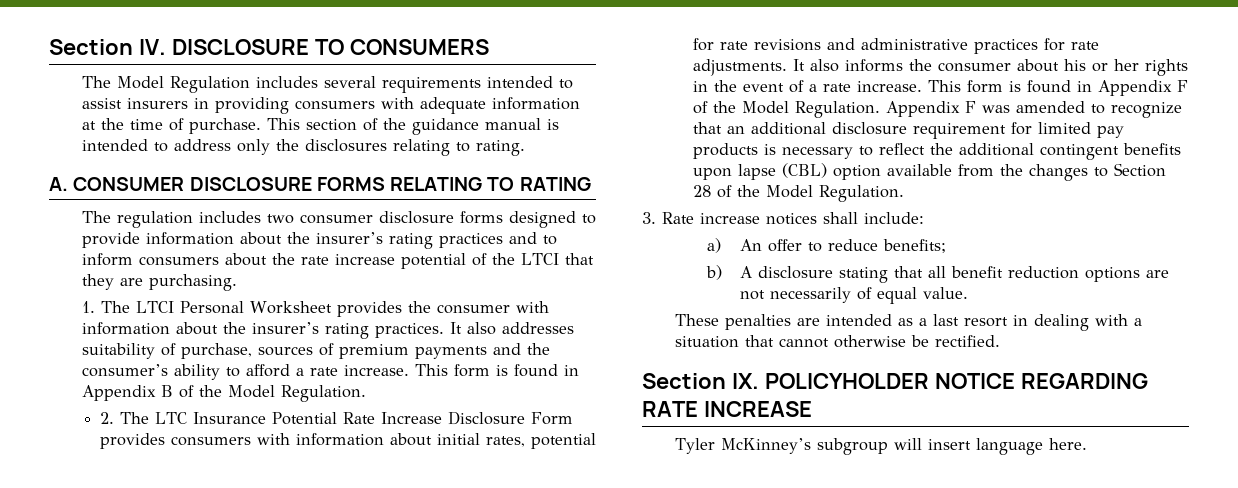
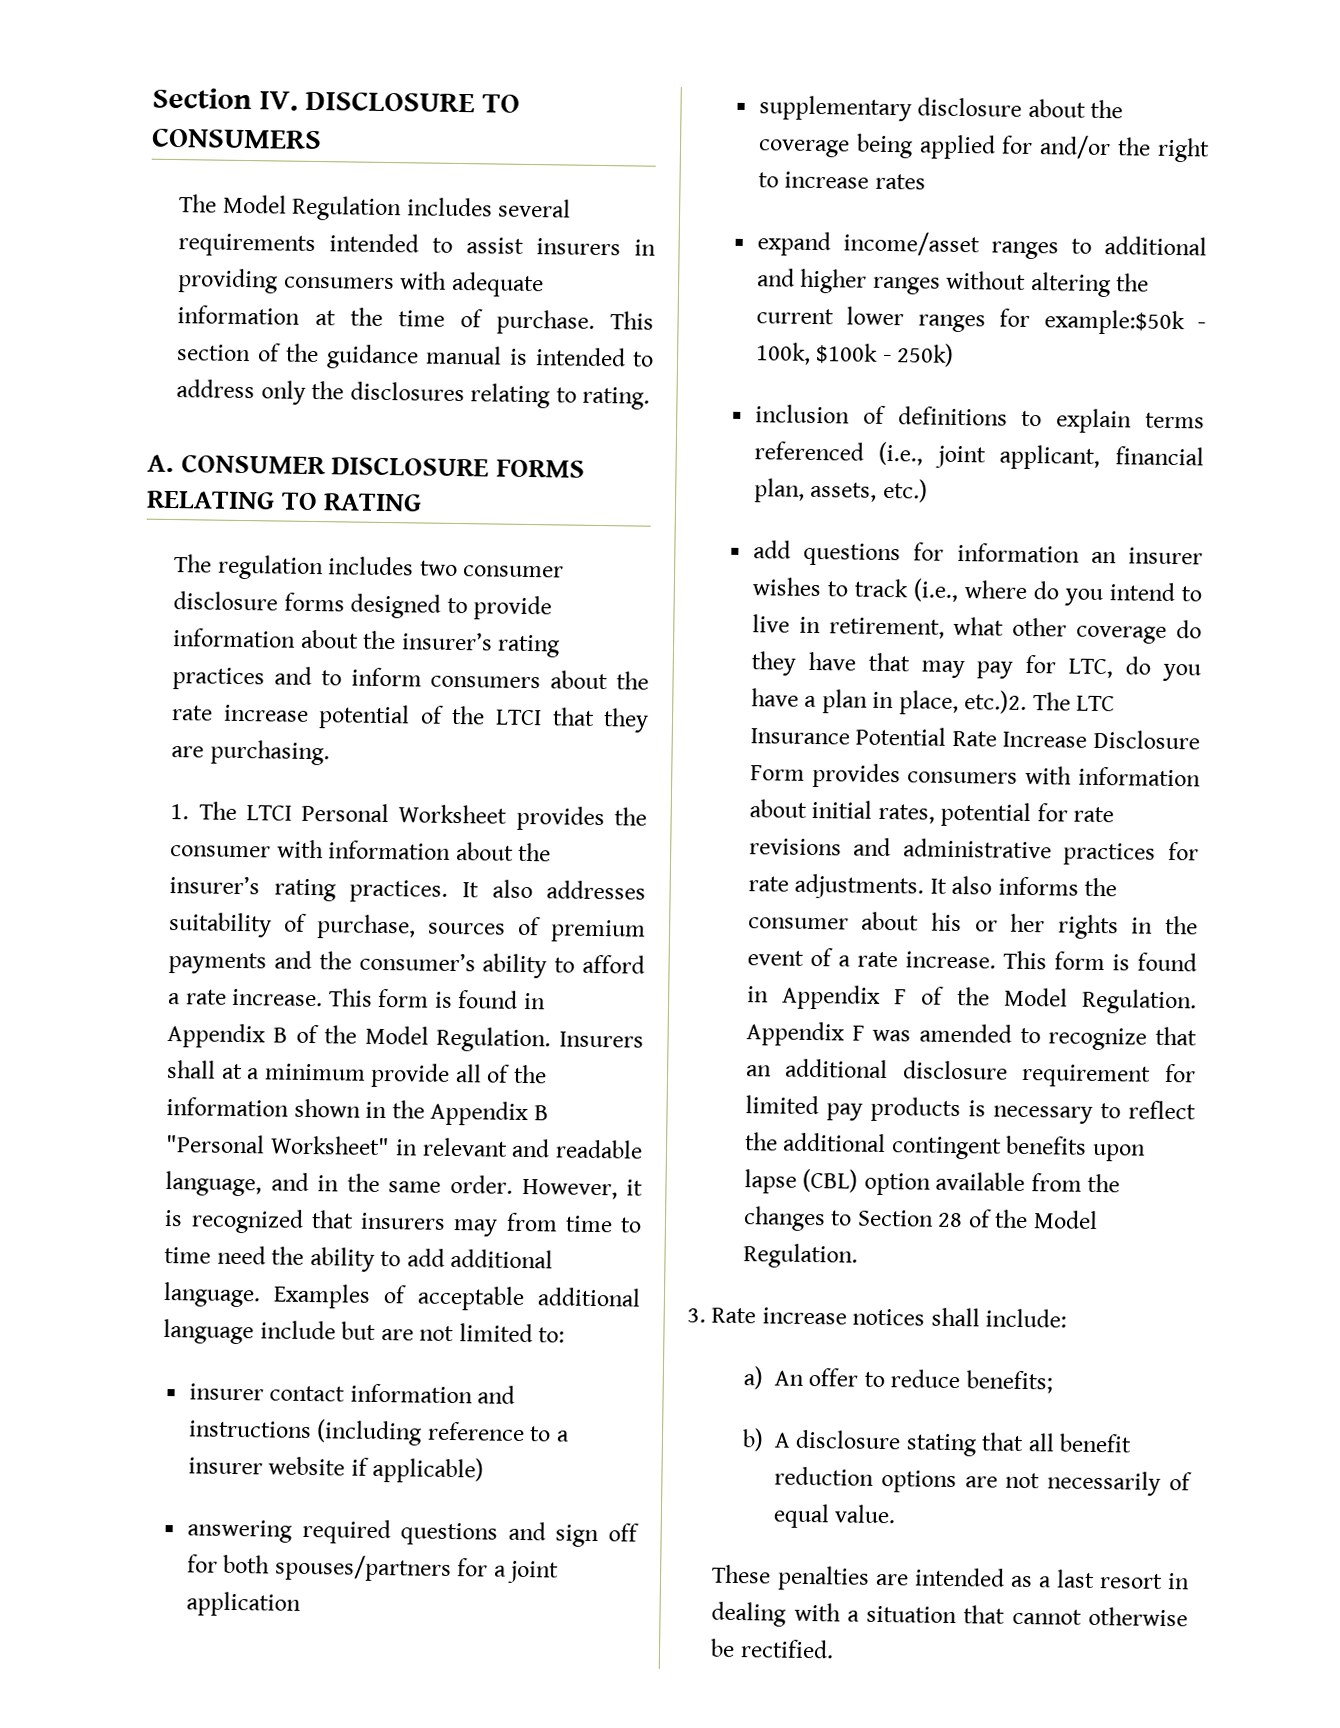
[99,412,114,424] // 2. -> [558,1031,644,1048] [166,1059,547,1088] [166,1096,549,1127] [165,1133,643,1159] [165,1170,643,1200] [164,1208,642,1237] [164,1245,554,1272] [163,1281,641,1312] [163,1318,566,1345] [188,1383,516,1404] [187,1419,570,1446] [187,1456,485,1484] [186,1518,639,1548] [186,1554,560,1584] [185,1591,301,1617] [758,95,1124,122] [757,133,1210,163] [757,171,926,190] [756,231,1207,260] [756,268,1150,298] [755,306,1206,336] [754,342,955,367] [754,404,1205,434] [753,441,1204,470] [753,478,928,503] [752,540,1203,567] [751,577,1202,607] [751,614,1202,644] [750,651,1201,682] [750,688,1028,716] Insurers shall at a minimum provide all of the information shown in the Appendix B "Personal Worksheet" in relevant and readable language, and in the same order. However, it is recognized that insurers may from time to time need the ability to add additional language. Examples of acceptable additional language include but are not limited to: // insurer contact information and instructions (including reference to a insurer website if applicable) // answering required questions and sign off for both spouses/partners for a joint application // supplementary disclosure about the coverage being applied for and/or the right to increase rates // expand income/asset ranges to additional and higher ranges without altering the current lower ranges for example:$50k - 100k, $100k - 250k) // inclusion of definitions to explain terms referenced (i.e., joint applicant, financial plan, assets, etc.) // add questions for information an insurer wishes to track (i.e., where do you intend to live in retirement, what other coverage do they have that may pay for LTC, do you have a plan in place, etc.)2.
[642,373,1148,389] [642,401,812,417] [674,438,1087,455] // Section IX. POLICYHOLDER NOTICE REGARDING RATE INCREASE // Tyler McKinney’s subgroup will insert language here. -> (834, 1649) none

